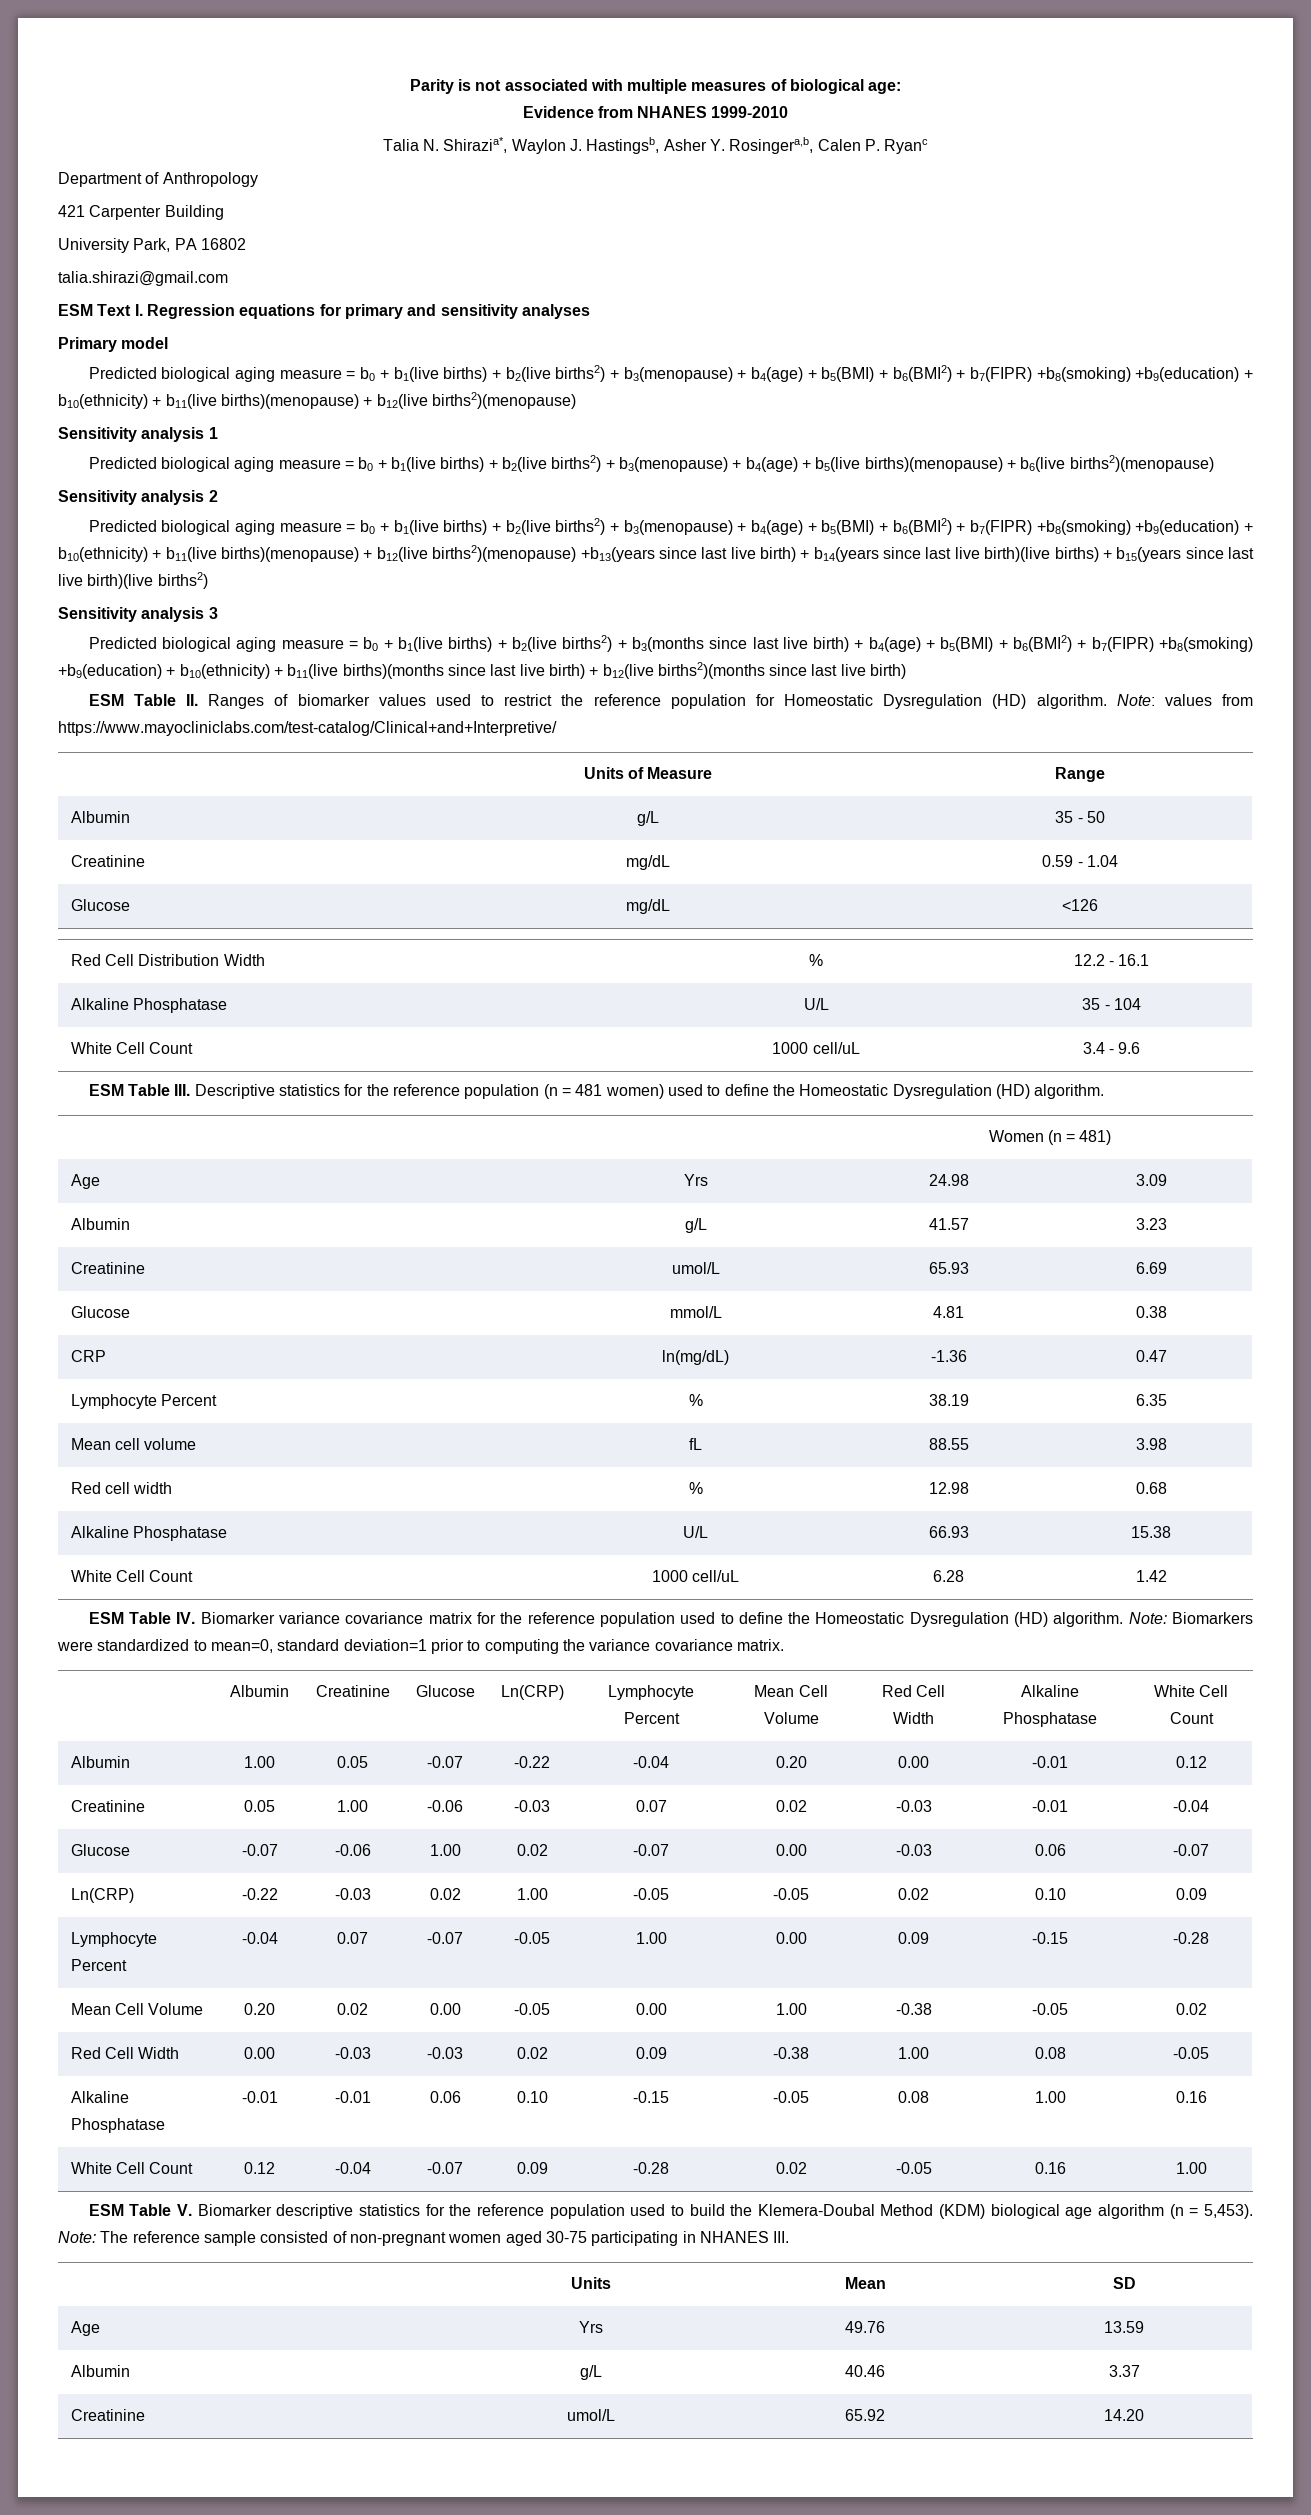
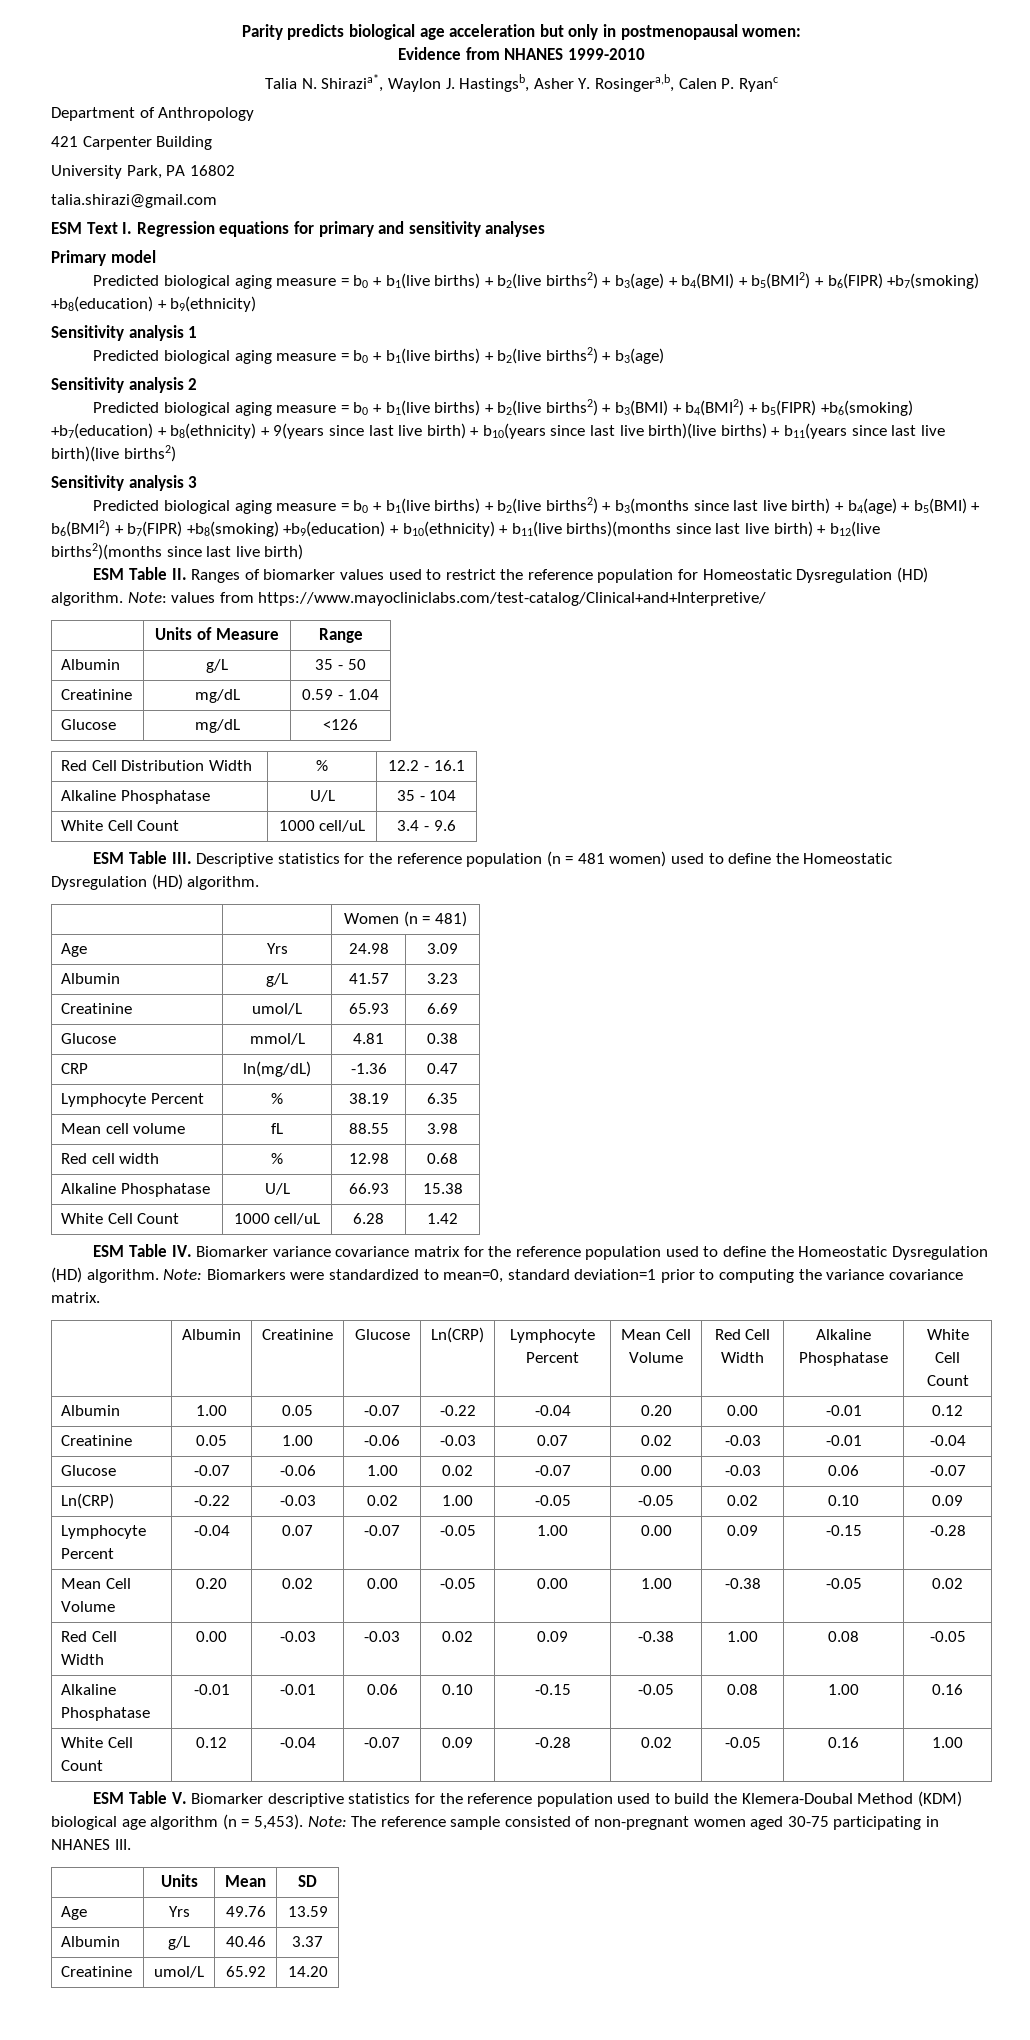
[457,79,902,94] is not associated with multiple measures of biological age: -> [287,24,802,40] predicts biological age acceleration but only in postmenopausal women:
[623,365,1254,382] [58,392,576,409] b3(menopause) + b4(age) + b5(BMI) + b6(BMI2) + b7(FIPR) +b8(smoking) +b9(education) + b10(ethnicity) + b11(live births)(menopause) + b12(live births2)(menopause) -> [615,272,980,289] [51,296,257,312] b3(age) + b4(BMI) + b5(BMI2) + b6(FIPR) +b7(smoking) +b8(education) + b9(ethnicity)
[618,455,1214,472] b3(menopause) + b4(age) + b5(live births)(menopause) + b6(live births2)(menopause) -> [615,348,665,364] b3(age)
[623,518,1254,535] [58,545,879,562] b3(menopause) + b4(age) + b5(BMI) + b6(BMI2) + b7(FIPR) +b8(smoking) +b9(education) + b10(ethnicity) + b11(live births)(menopause) + b12(live births2)(menopause) +b13(years since last live birth) + b14(years -> [615,399,913,416] [51,423,546,439] b3(BMI) + b4(BMI2) + b5(FIPR) +b6(smoking) +b7(education) + b8(ethnicity) + 9(years since last live birth) + b10(years
[1116,547,1182,562] b15(years -> [784,423,848,439] b11(years

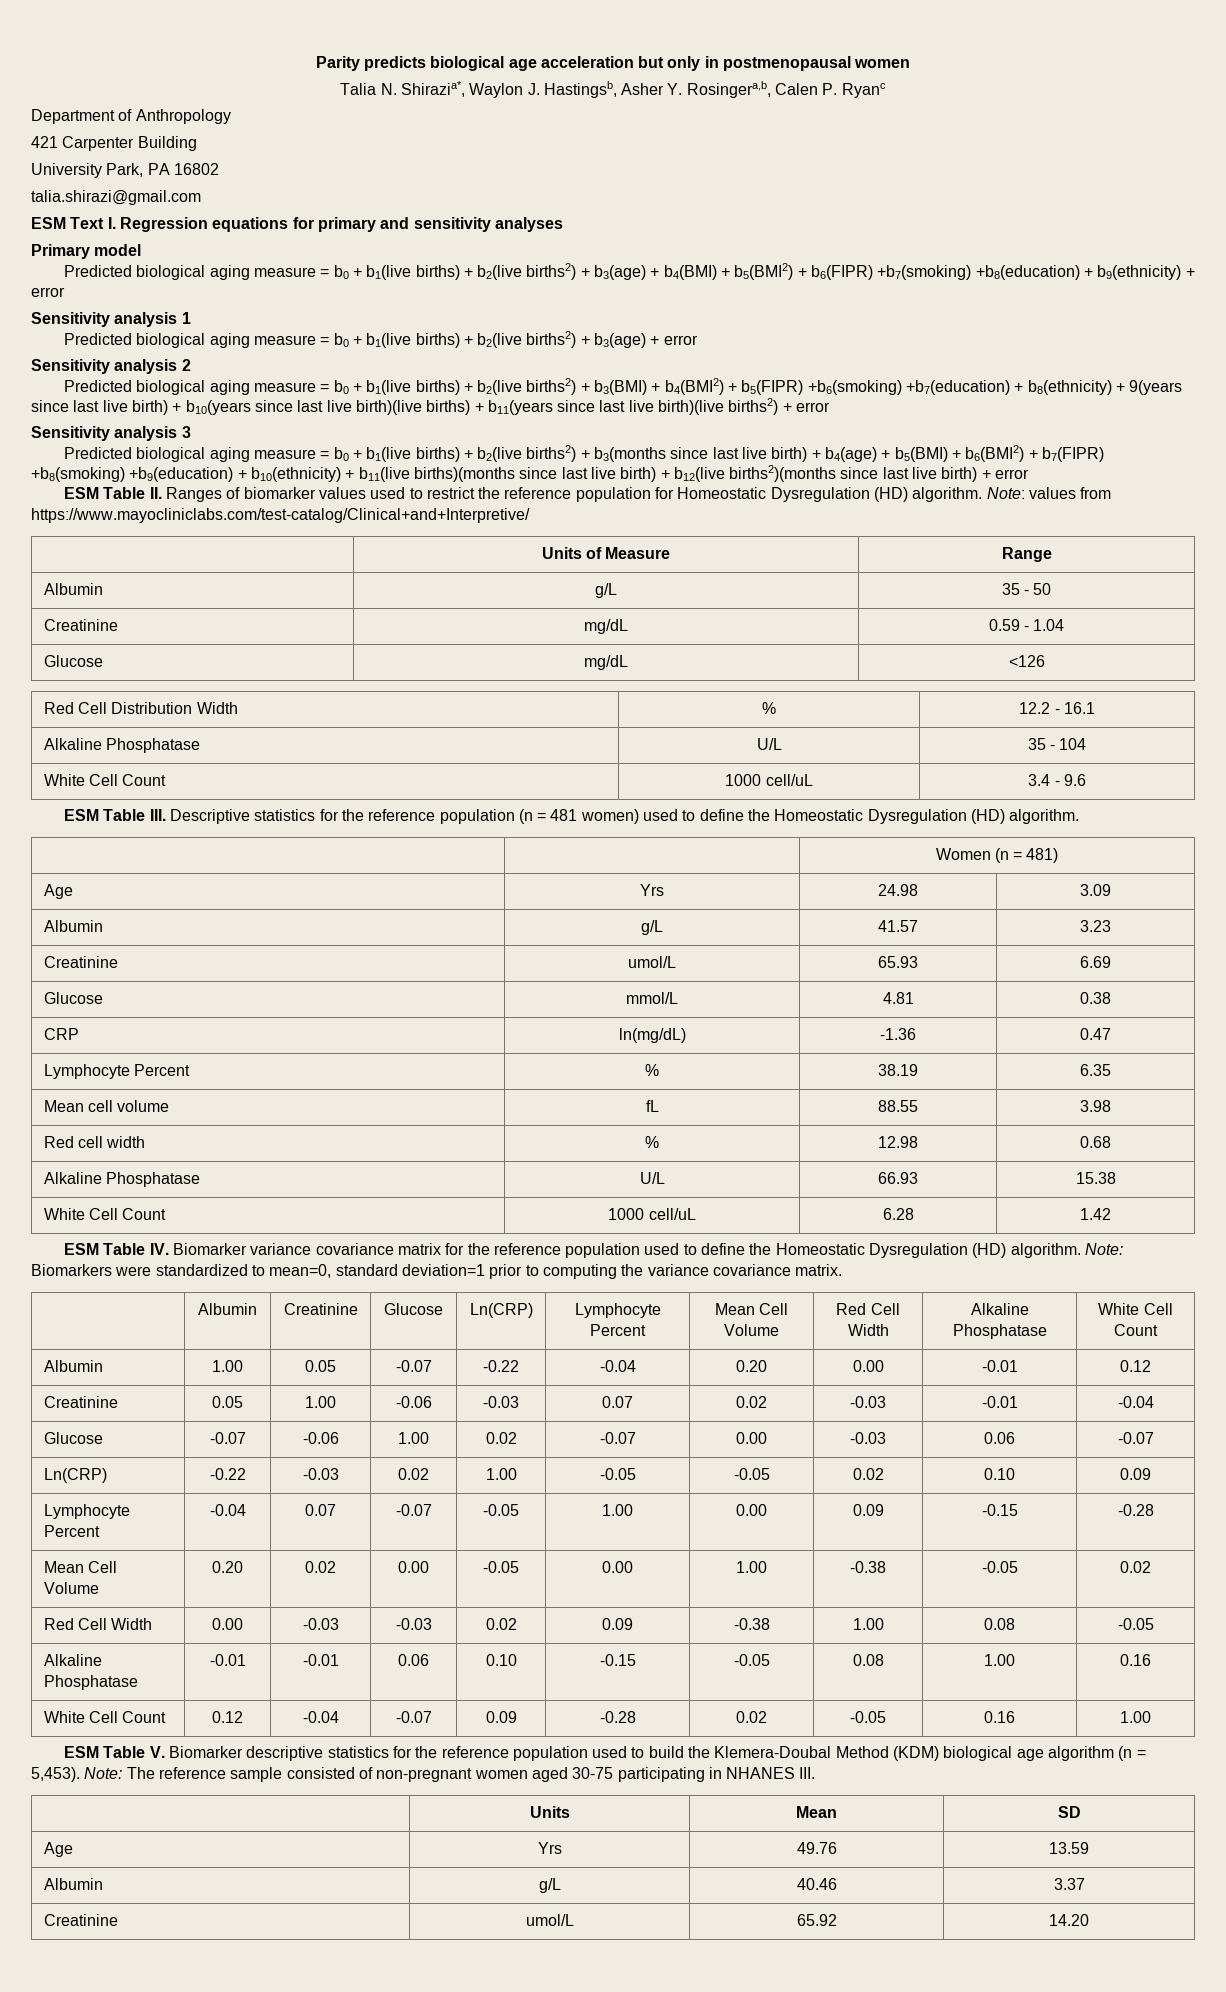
[742,28,802,37] [398,47,645,60] women: // Evidence from NHANES 1999-2010 -> [854,59,911,68] women
(257, 304) none -> [1185,268,1195,277] [31,287,65,297] + error
(665, 356) none -> [650,335,698,345] + error
(176, 453) none -> [782,402,831,412] + error
(304, 552) none -> [981,469,1030,479] + error

